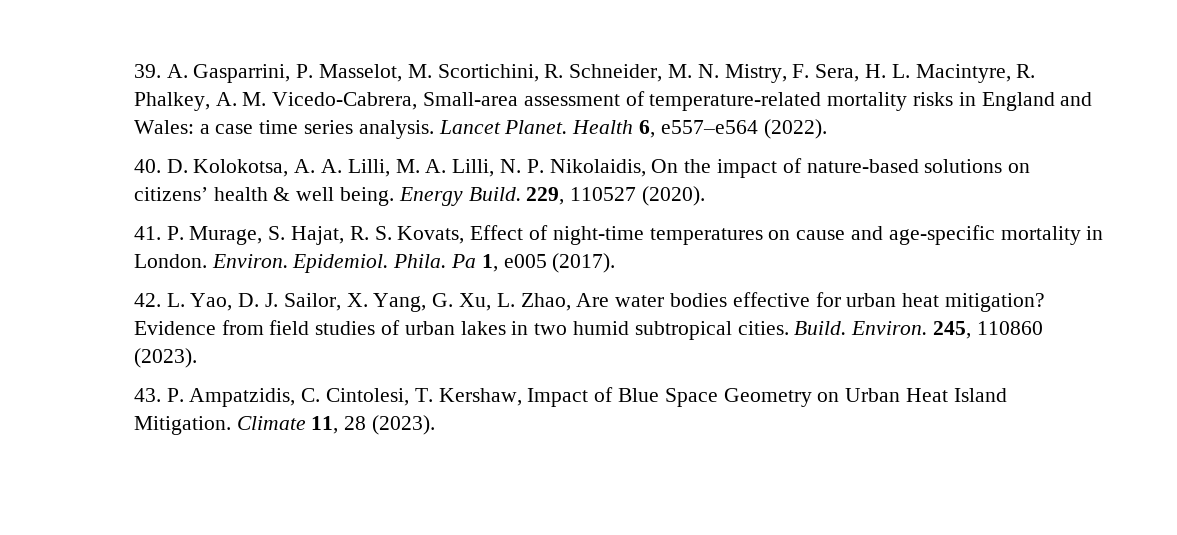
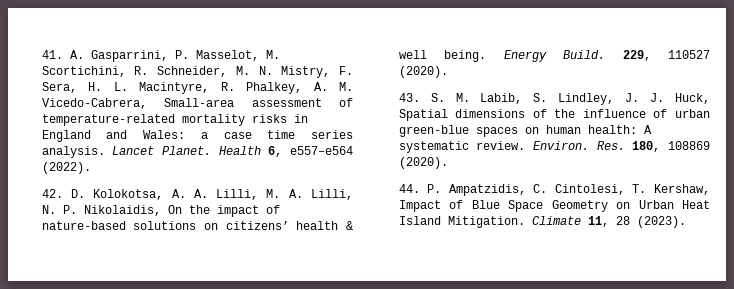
[133,64,161,78] 39. -> [41,50,63,59] 41.
[133,159,161,173] 40. -> [41,189,63,198] 42.
[133,225,1104,245] [133,253,616,273] [133,292,1046,312] [133,320,1043,340] [133,348,197,368] [133,388,161,402] 41. P. Murage, S. Hajat, R. S. Kovats, Effect of night-time temperatures on cause and age-specific mortality in London. Environ. Epidemiol. Phila. Pa 1, e005 (2017). // 42. L. Yao, D. J. Sailor, X. Yang, G. Xu, L. Zhao, Are water bodies effective for urban heat mitigation? Evidence from field studies of urban lakes in two humid subtropical cities. Build. Environ. 245, 110860 (2023). // 43. -> [398,93,710,105] [398,109,710,121] [398,125,652,137] [398,141,710,153] [398,157,448,169] [398,184,420,193] 43. S. M. Labib, S. Lindley, J. J. Huck, Spatial dimensions of the influence of urban green-blue spaces on human health: A systematic review. Environ. Res. 180, 108869 (2020). // 44.

